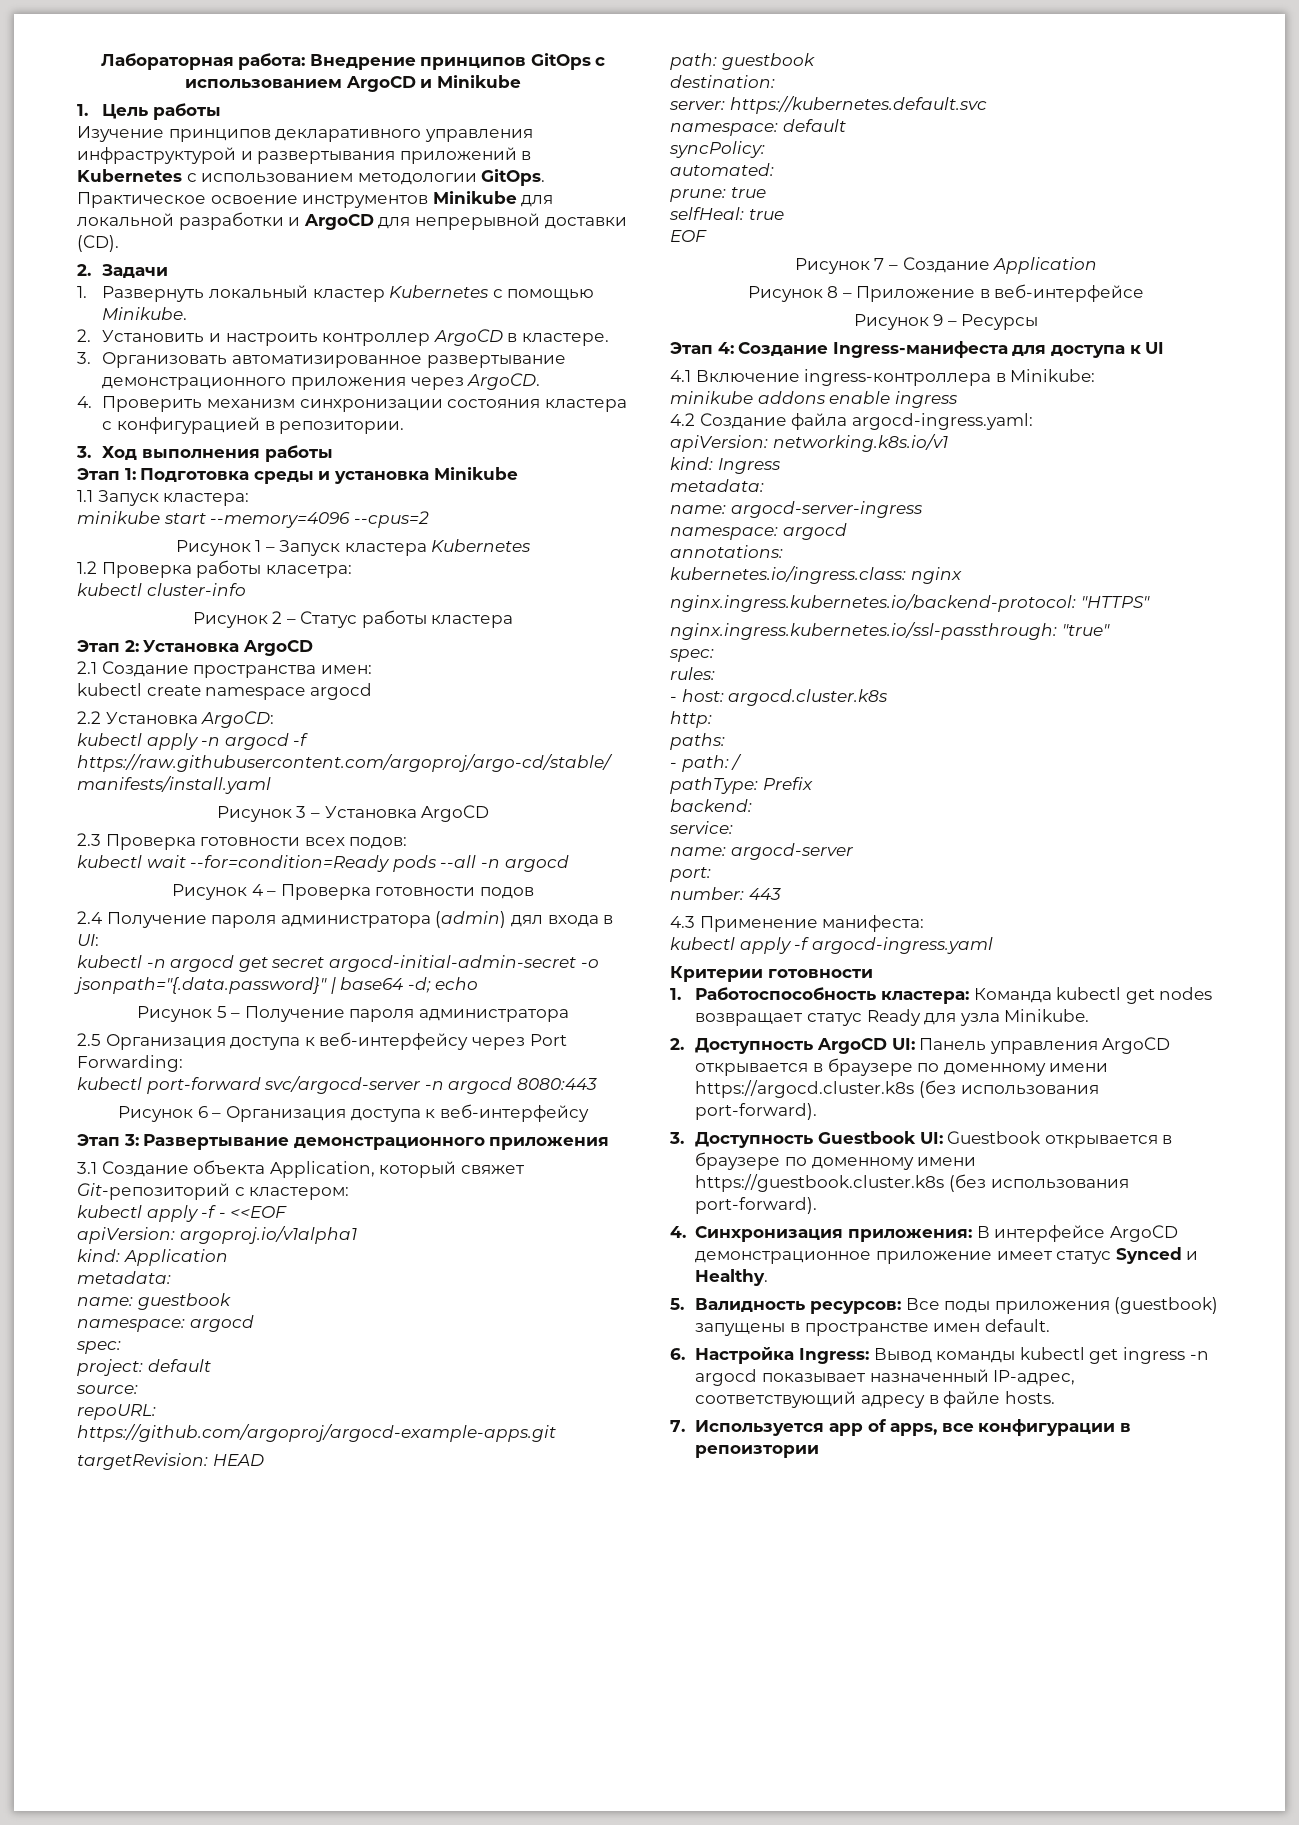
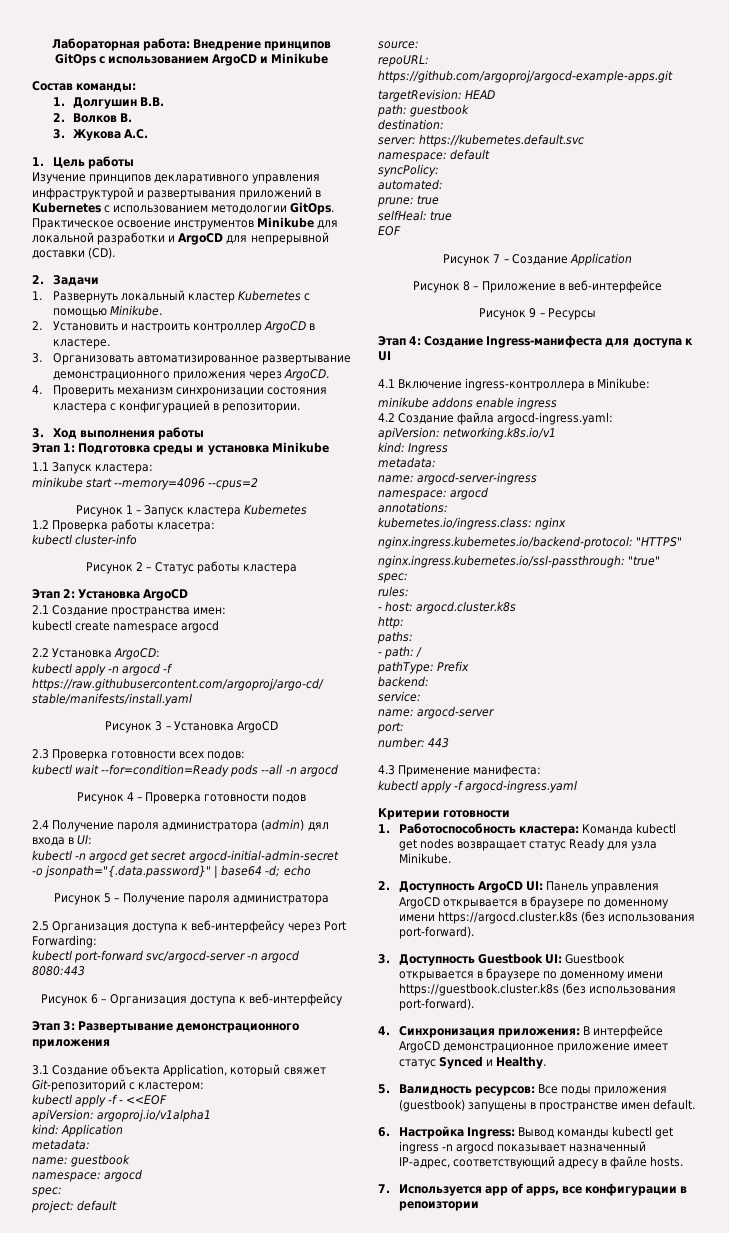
(521, 81) none -> [32,81,137,92] [52,97,165,109] [52,113,133,123] [52,129,149,141] // Состав команды: // 1. Долгушин В.В. // 2. Волков В. // 3. Жукова А.С.

